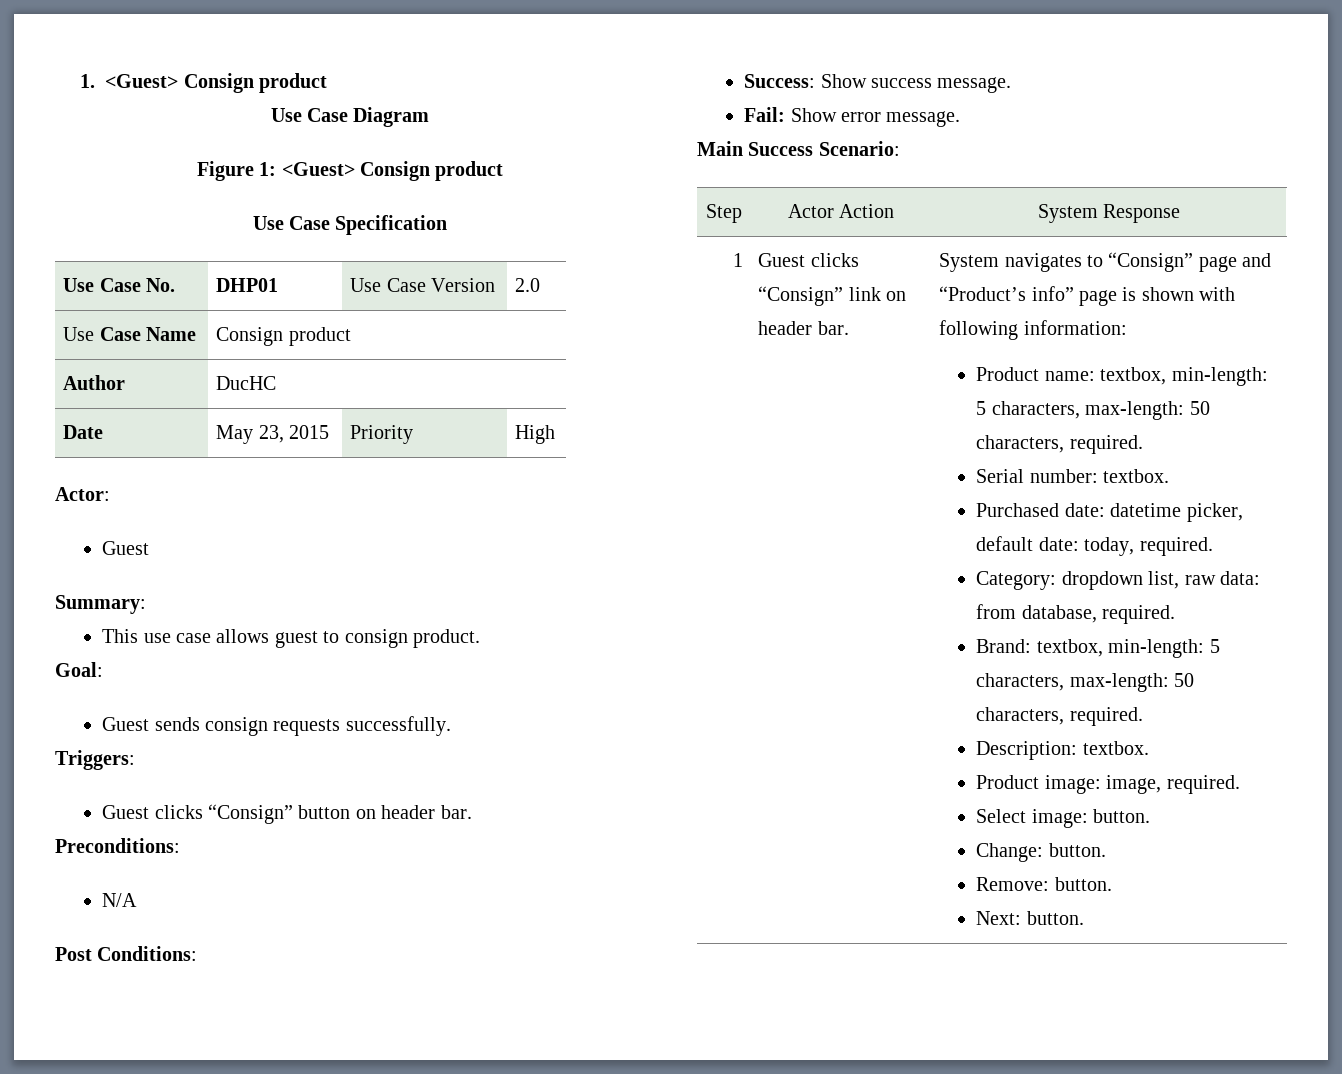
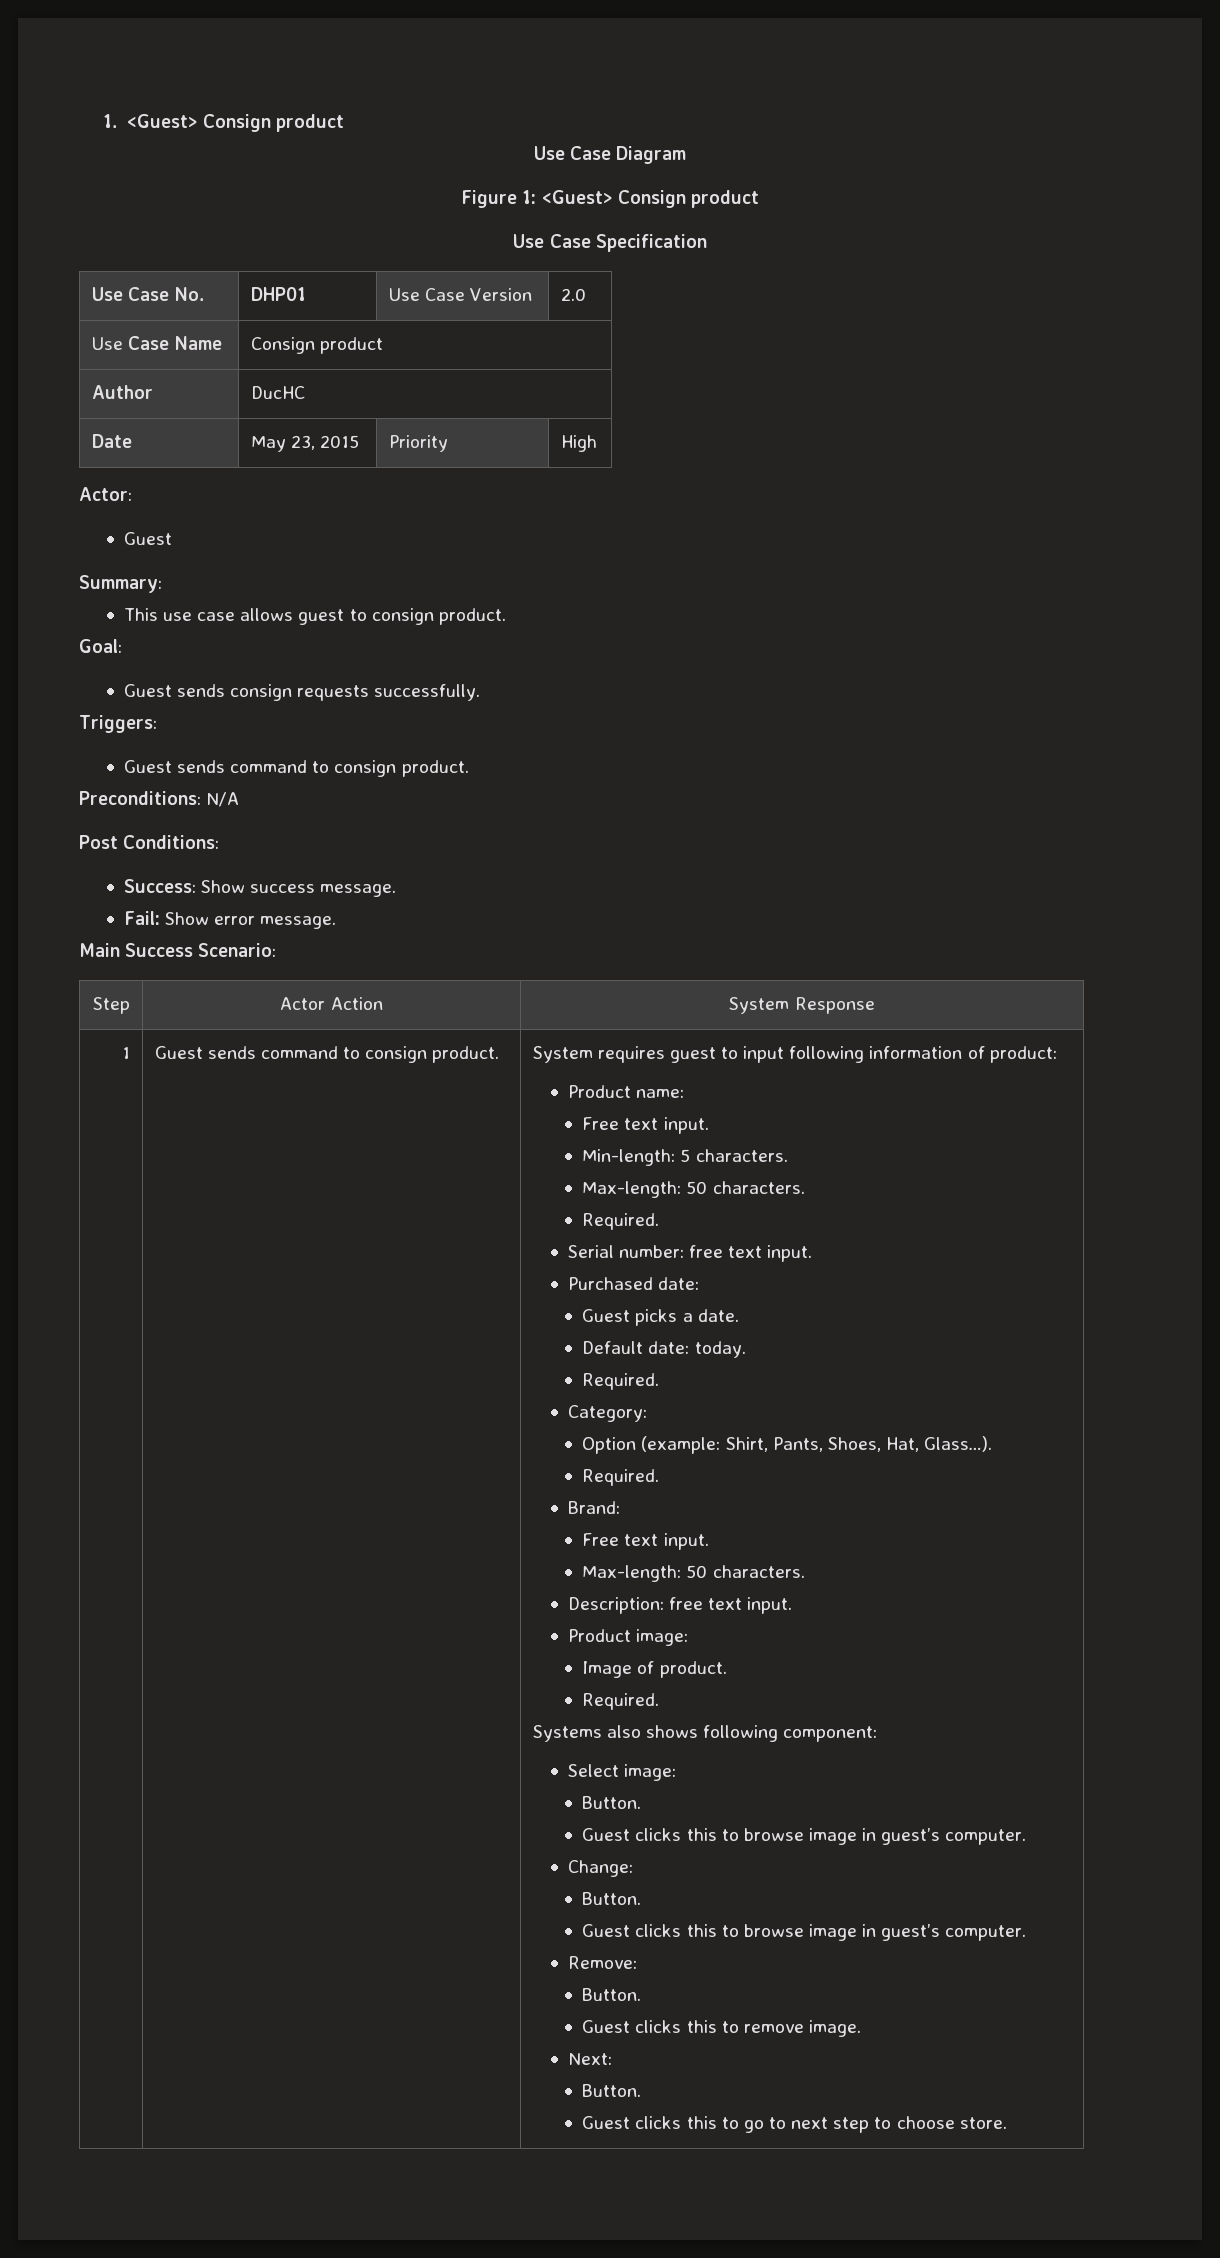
[154,804,472,824] clicks “Consign” button on header bar. -> [177,760,469,777] sends command to consign product.
(180, 845) // -> (201, 798) none
[810,253,859,267] [758,286,907,306] [758,321,849,335] [939,252,1272,272] [939,286,1236,306] [939,320,1127,340] [976,367,1268,386] [976,401,1210,420] [976,435,1143,454] clicks “Consign” link on header bar. | System navigates to “Consign” page and “Product’s info” page is shown with following information: // Product name: textbox, min-length: 5 characters, max-length: 50 characters, required. -> [207,1046,500,1063] [532,1046,1057,1063] [567,1085,685,1098] [582,1117,709,1134] [582,1149,788,1166] [582,1181,805,1198] [582,1213,660,1230] sends command to consign product. | System requires guest to input following information of product: // Product name: // Free text input. // Min-length: 5 characters. // Max-length: 50 characters. // Required.
[1103,469,1170,483] textbox. -> [689,1245,813,1262] free text input.
[1110,503,1243,522] [976,536,1213,556] [976,571,1260,590] [976,604,1176,624] [976,639,1220,658] [976,673,1195,692] [976,707,1143,726] [976,741,1149,760] [976,775,1240,794] [976,809,1151,828] [976,843,1106,862] [976,877,1112,891] [976,911,1084,925] datetime picker, default date: today, required. // Category: dropdown list, raw data: from database, required. // Brand: textbox, min-length: 5 characters, max-length: 50 characters, required. // Description: textbox. // Product image: image, required. // Select image: button. // Change: button. // Remove: button. // Next: button. -> [582,1309,739,1326] [582,1341,746,1358] [582,1373,660,1390] [567,1405,647,1422] [582,1436,993,1454] [582,1469,660,1486] [567,1501,620,1514] [582,1533,709,1550] [582,1565,805,1582] [567,1597,793,1614] [567,1629,689,1646] [582,1661,727,1678] [582,1693,660,1710] [532,1725,878,1742] [567,1764,677,1781] [582,1796,642,1809] [582,1828,1027,1845] [567,1860,633,1877] [582,1892,642,1905] [582,1924,1027,1941] [567,1956,637,1969] [582,1988,642,2001] [582,2020,861,2037] [567,2053,612,2065] [582,2084,642,2097] [582,2116,1007,2133] // Guest picks a date. // Default date: today. // Required. // Category: // Option (example: Shirt, Pants, Shoes, Hat, Glass…). // Required. // Brand: // Free text input. // Max-length: 50 characters. // Description: free text input. // Product image: // Image of product. // Required. // Systems also shows following component: // Select image: // Button. // Guest clicks this to browse image in guest’s computer. // Change: // Button. // Guest clicks this to browse image in guest’s computer. // Remove: // Button. // Guest clicks this to remove image. // Next: // Button. // Guest clicks this to go to next step to choose store.

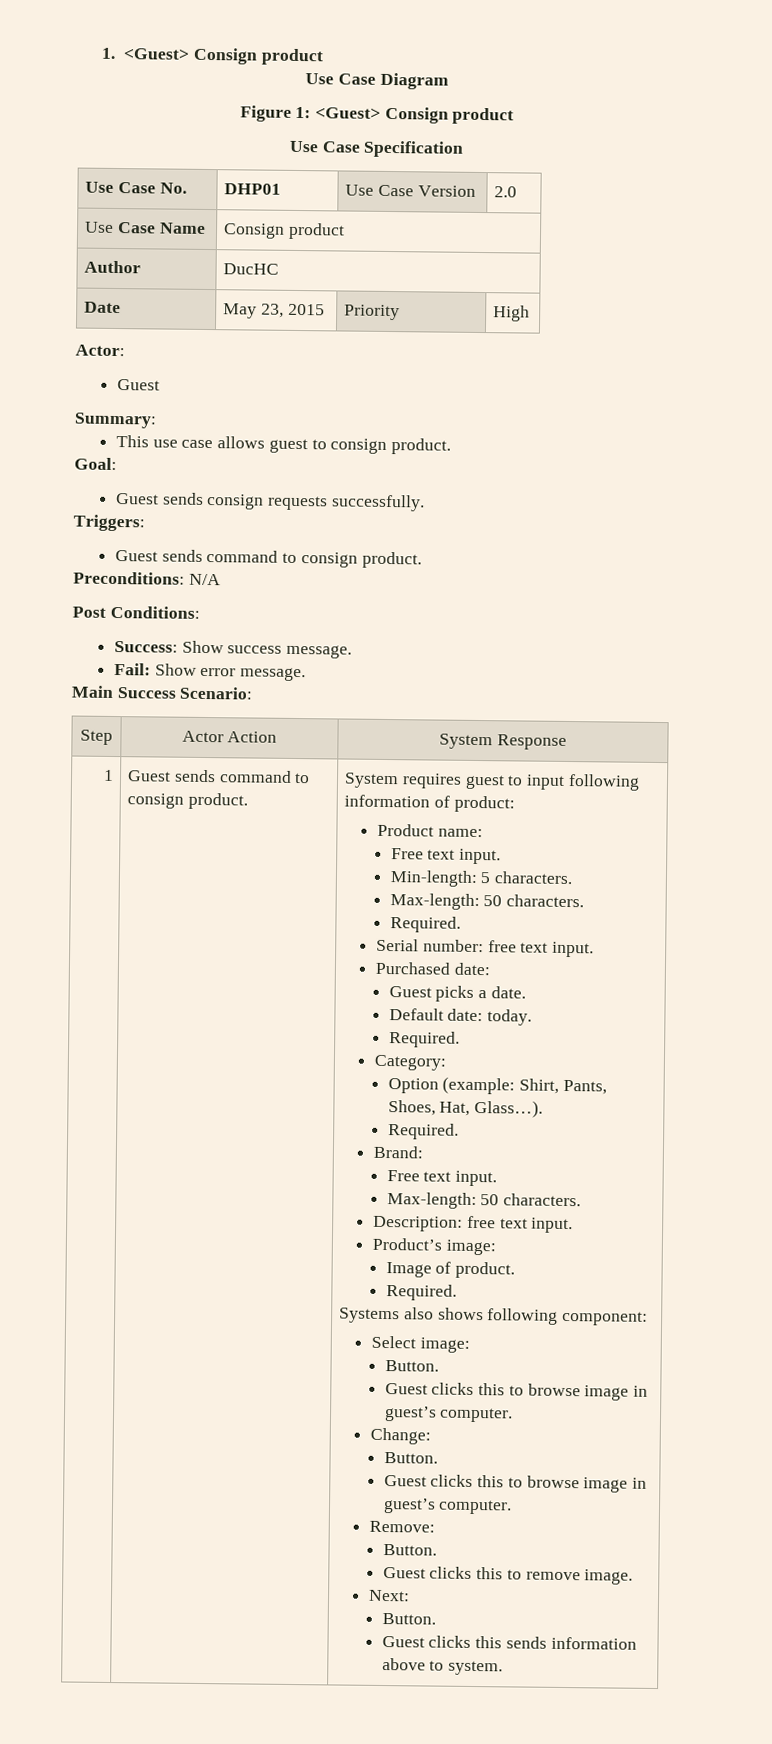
[567,1629,631,1642] Product -> [372,1237,443,1251] Product’s
[721,2116,1007,2133] to go to next step to choose store. -> [505,1636,637,1650] [381,1657,504,1676] sends information above to system.

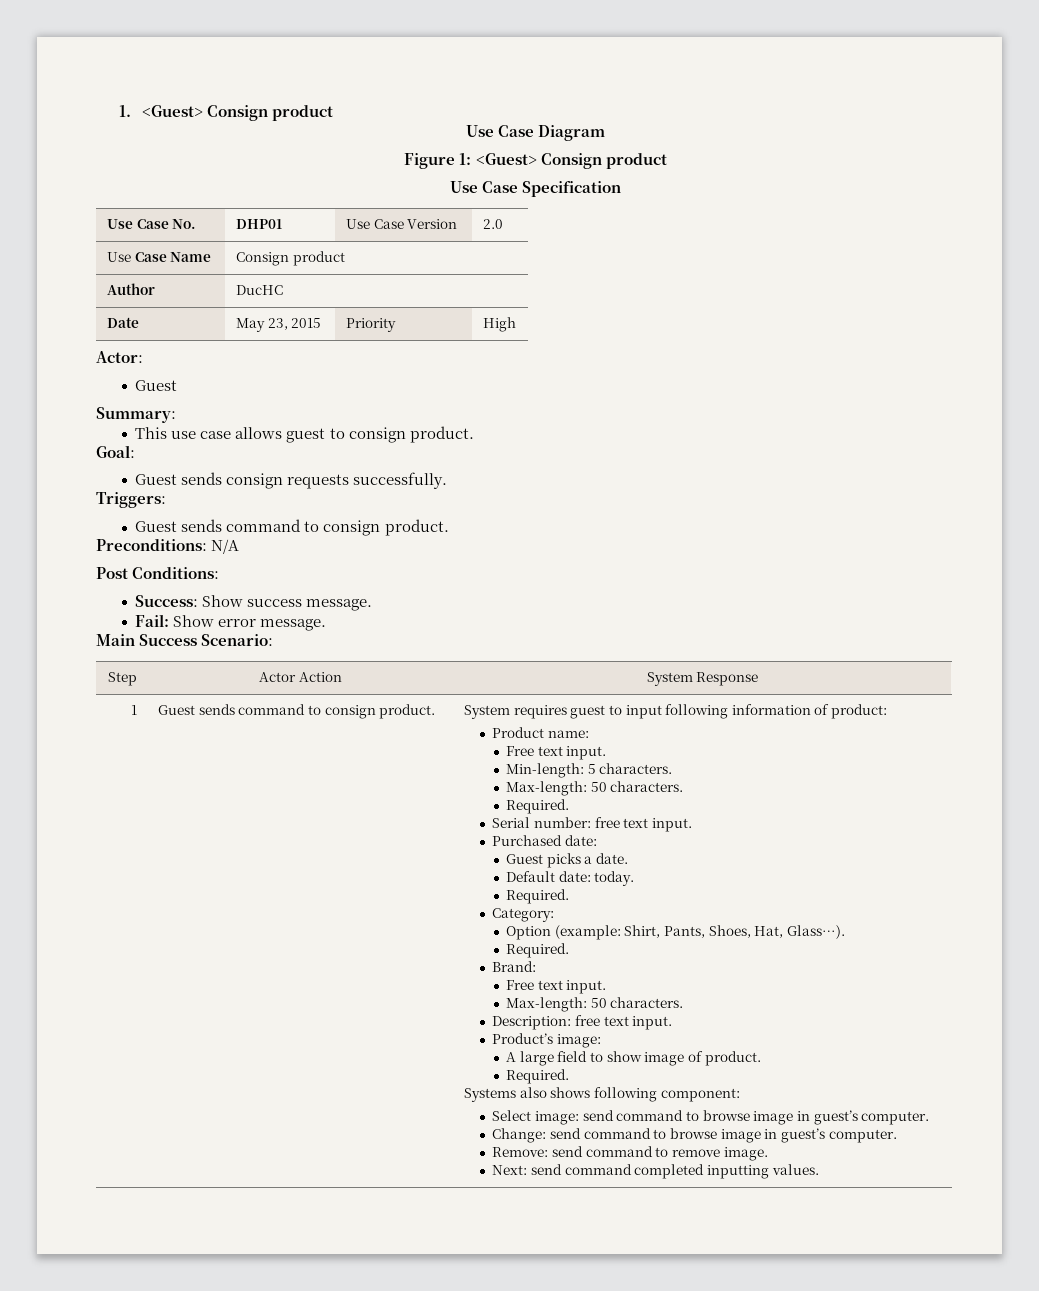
[385,1262,432,1278] Image -> [506,1051,685,1066] A large field to show image
[384,1360,439,1372] [384,1382,506,1396] // Button. // Guest clicks this -> [582,1110,684,1121] send command
[383,1452,438,1464] [383,1474,505,1488] // Button. // Guest clicks this -> [550,1128,651,1139] send command
[382,1544,437,1556] [382,1566,504,1580] // Button. // Guest clicks this -> [552,1146,653,1157] send command
[381,1612,436,1625] [381,1635,637,1650] [381,1657,504,1676] // Button. // Guest clicks this sends information above to system. -> [531,1164,819,1179] send command completed inputting values.

